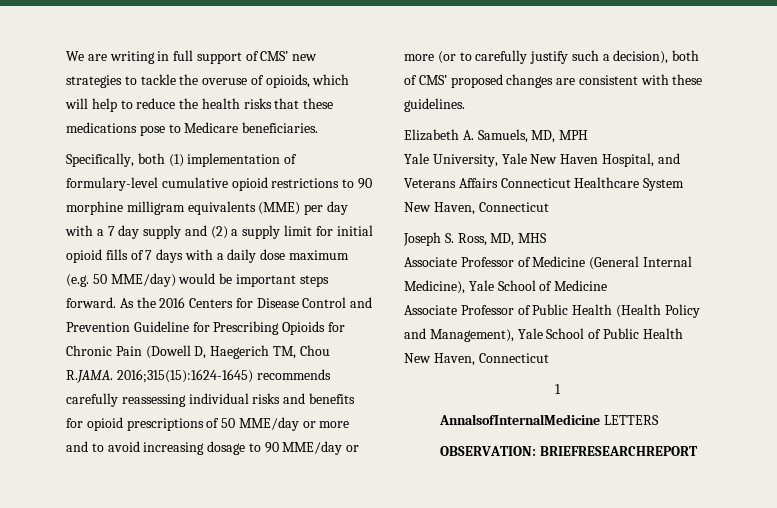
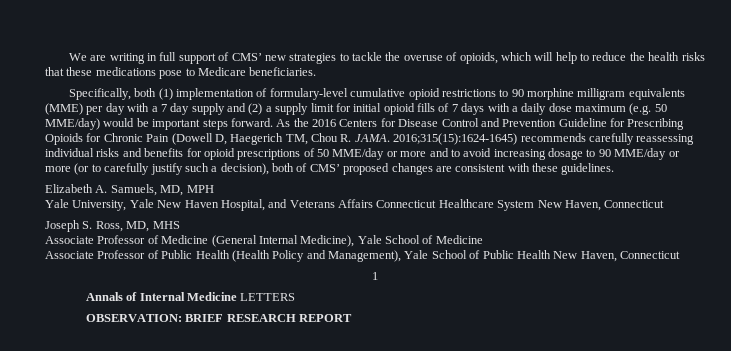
[66,370,113,383] R.JAMA. -> [340,134,390,142] R. JAMA.
[439,414,601,425] AnnalsofInternalMedicine -> [85,292,237,301] Annals of Internal Medicine
[540,446,699,456] BRIEFRESEARCHREPORT -> [185,314,352,322] BRIEF RESEARCH REPORT

